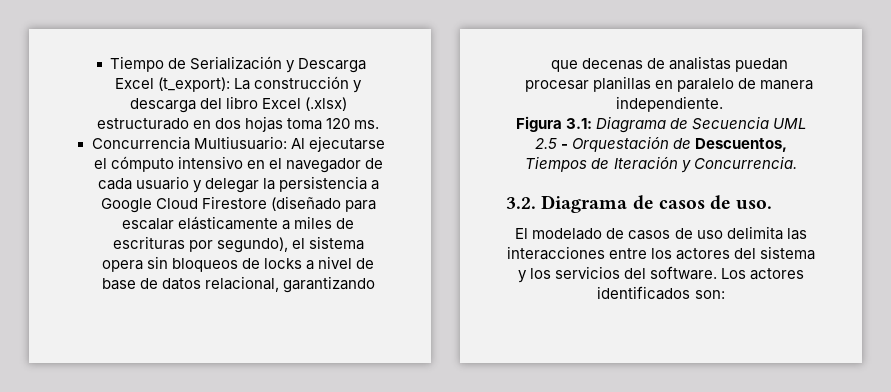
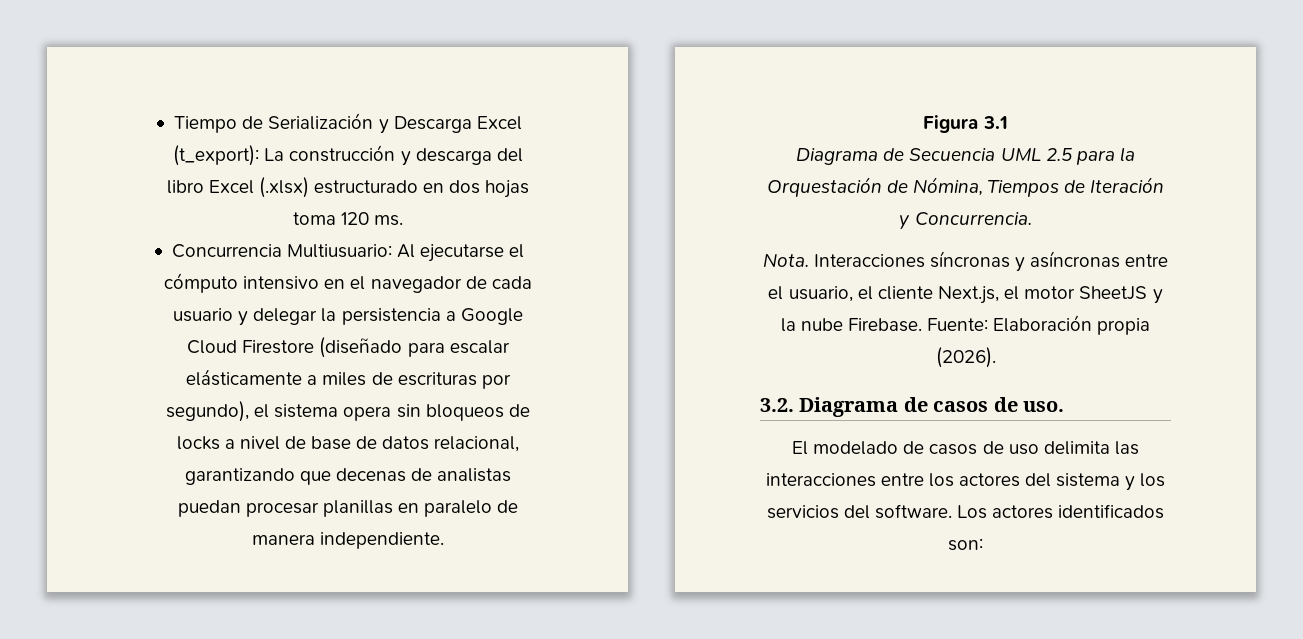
[565,118,592,129] 3.1: -> [982,116,1008,129] 3.1 //
[560,144,568,149] - -> [1075,147,1135,165] para la
[695,138,788,152] Descuentos, -> [912,177,983,196] Nómina,
(797, 162) none -> [762,251,1169,272] [768,286,1163,304] [780,315,1151,335] [935,347,996,368] // Nota. Interacciones síncronas y asíncronas entre el usuario, el cliente Next.js, el motor SheetJS y la nube Firebase. Fuente: Elaboración propia (2026).

